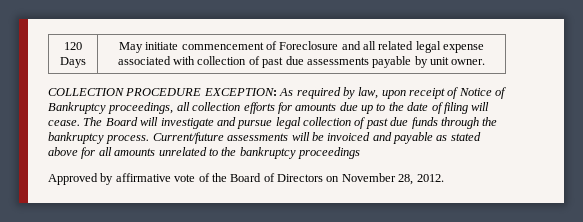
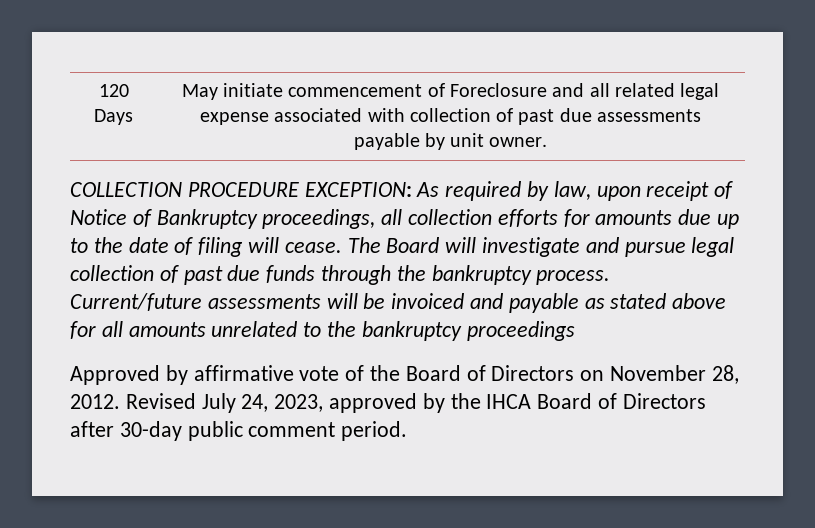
(444, 178) none -> [125,393,706,413] [70,421,408,441] Revised July 24, 2023, approved by the IHCA Board of Directors after 30-day public comment period.

